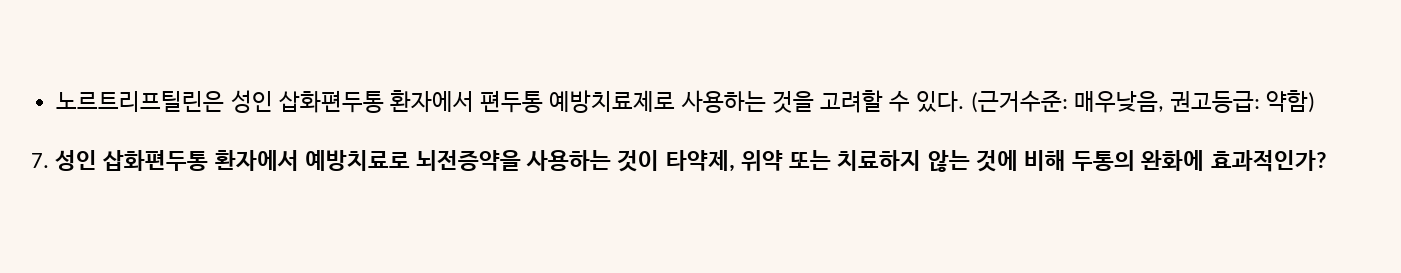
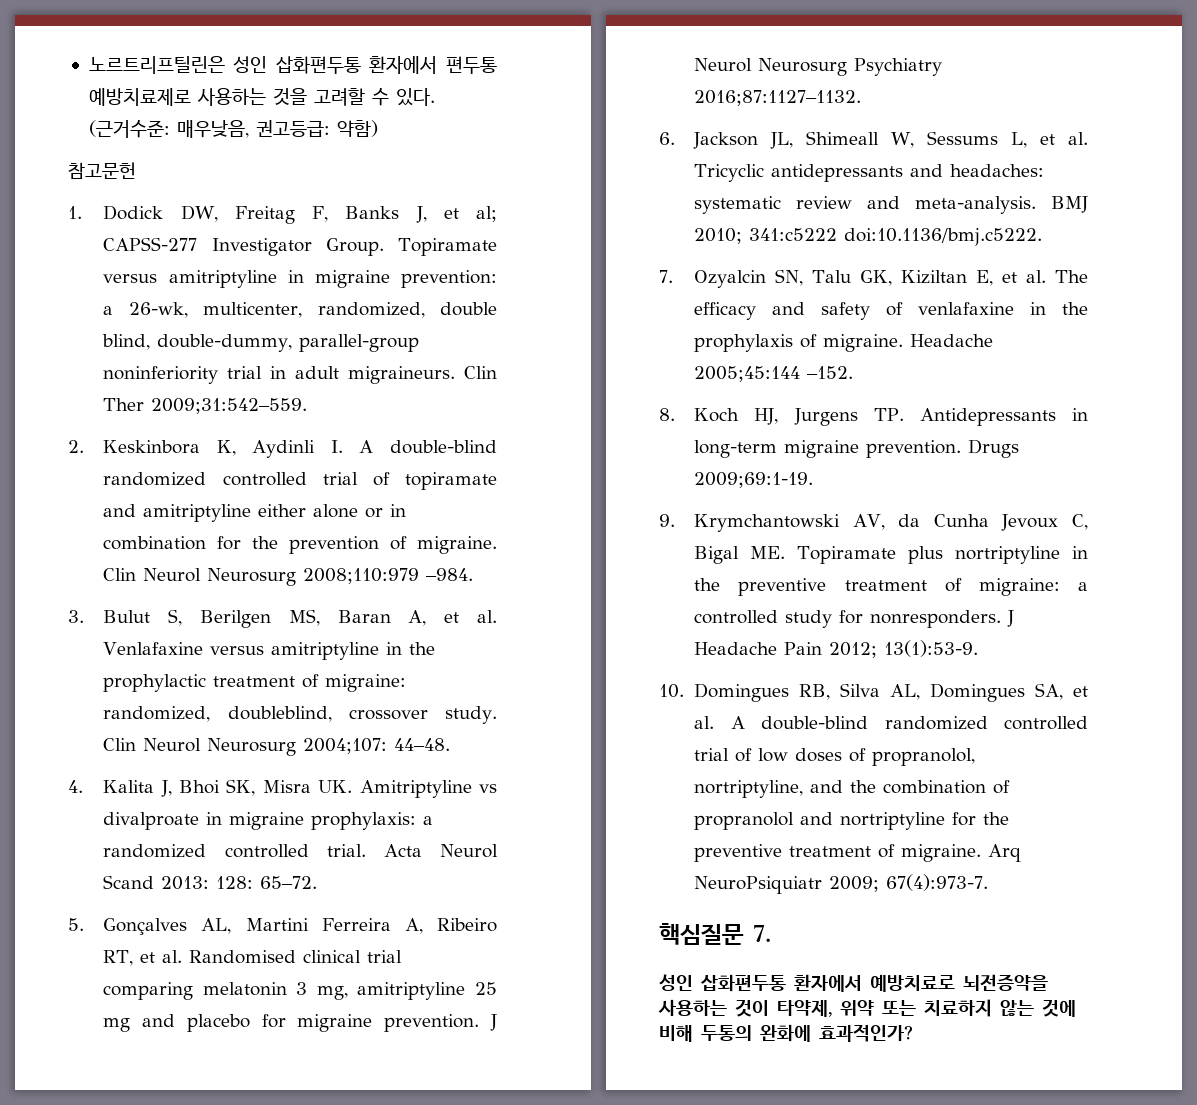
[31,153,49,168] 7. -> [68,162,136,179] [68,205,497,224] [103,237,498,256] [103,270,497,288] [103,302,497,318] [102,334,420,352] [103,366,497,384] [103,398,308,414] [68,440,497,458] [103,472,497,490] [103,504,407,522] [103,536,497,554] [103,568,474,586] [68,609,497,628] [103,642,436,660] [103,674,407,692] [103,706,498,724] [103,738,451,756] [68,779,497,798] [103,812,434,830] [103,844,498,858] [103,875,318,890] [68,918,497,935] [103,950,403,966] [103,982,497,1000] [103,1014,497,1032] [694,58,943,76] [694,90,862,106] [659,131,1088,149] [694,164,1045,182] [694,196,1088,214] [694,228,1043,246] [659,269,1088,288] [694,302,1088,320] [694,334,994,352] [694,366,854,382] [659,408,1088,426] [694,439,1020,458] [694,472,814,488] [659,514,1088,532] [694,546,1088,564] [694,578,1088,596] [694,610,1015,628] [694,640,979,658] [659,683,1088,702] [694,716,1088,730] [694,748,976,766] [694,780,1011,798] [694,812,1010,830] [694,844,1022,862] [694,874,989,894] [659,923,771,945] 참고문헌 // 1. Dodick DW, Freitag F, Banks J, et al; CAPSS-277 Investigator Group. Topiramate versus amitriptyline in migraine prevention: a 26-wk, multicenter, randomized, double blind, double-dummy, parallel-group noninferiority trial in adult migraineurs. Clin Ther 2009;31:542–559. // 2. Keskinbora K, Aydinli I. A double-blind randomized controlled trial of topiramate and amitriptyline either alone or in combination for the prevention of migraine. Clin Neurol Neurosurg 2008;110:979 –984. // 3. Bulut S, Berilgen MS, Baran A, et al. Venlafaxine versus amitriptyline in the prophylactic treatment of migraine: randomized, doubleblind, crossover study. Clin Neurol Neurosurg 2004;107: 44–48. // 4. Kalita J, Bhoi SK, Misra UK. Amitriptyline vs divalproate in migraine prophylaxis: a randomized controlled trial. Acta Neurol Scand 2013: 128: 65–72. // 5. Gonçalves AL, Martini Ferreira A, Ribeiro RT, et al. Randomised clinical trial comparing melatonin 3 mg, amitriptyline 25 mg and placebo for migraine prevention. J Neurol Neurosurg Psychiatry 2016;87:1127–1132. // 6. Jackson JL, Shimeall W, Sessums L, et al. Tricyclic antidepressants and headaches: systematic review and meta-analysis. BMJ 2010; 341:c5222 doi:10.1136/bmj.c5222. // 7. Ozyalcin SN, Talu GK, Kiziltan E, et al. The efficacy and safety of venlafaxine in the prophylaxis of migraine. Headache 2005;45:144 –152. // 8. Koch HJ, Jurgens TP. Antidepressants in long-term migraine prevention. Drugs 2009;69:1-19. // 9. Krymchantowski AV, da Cunha Jevoux C, Bigal ME. Topiramate plus nortriptyline in the preventive treatment of migraine: a controlled study for nonresponders. J Headache Pain 2012; 13(1):53-9. // 10. Domingues RB, Silva AL, Domingues SA, et al. A double-blind randomized controlled trial of low doses of propranolol, nortriptyline, and the combination of propranolol and nortriptyline for the preventive treatment of migraine. Arq NeuroPsiquiatr 2009; 67(4):973-7. // 핵심질문 7. //

